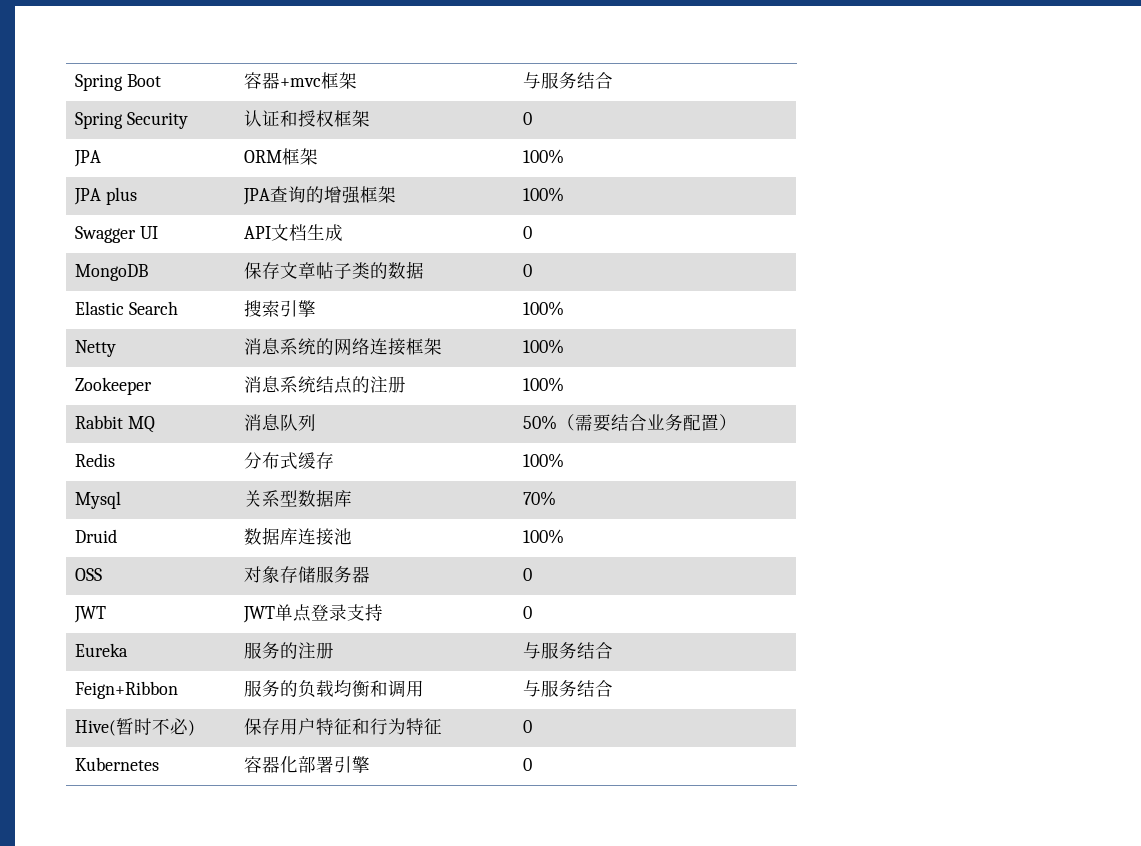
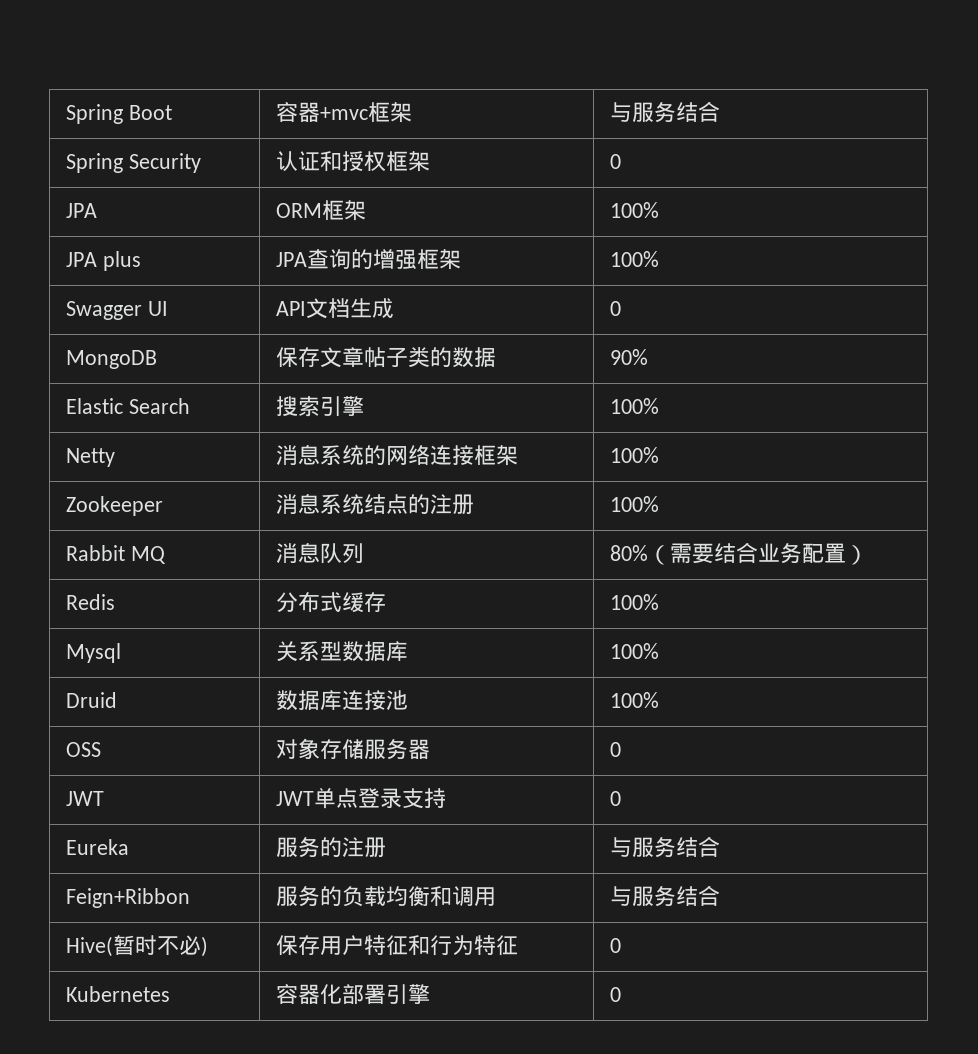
[523,264,533,277] 0 -> [610,349,649,365] 90%
[523,415,558,430] 50% -> [610,545,649,561] 80%
[523,491,557,506] 70% -> [610,643,660,659] 100%

